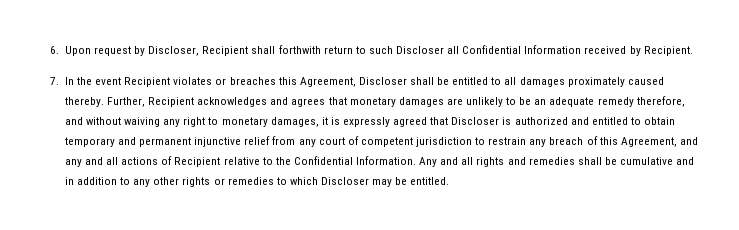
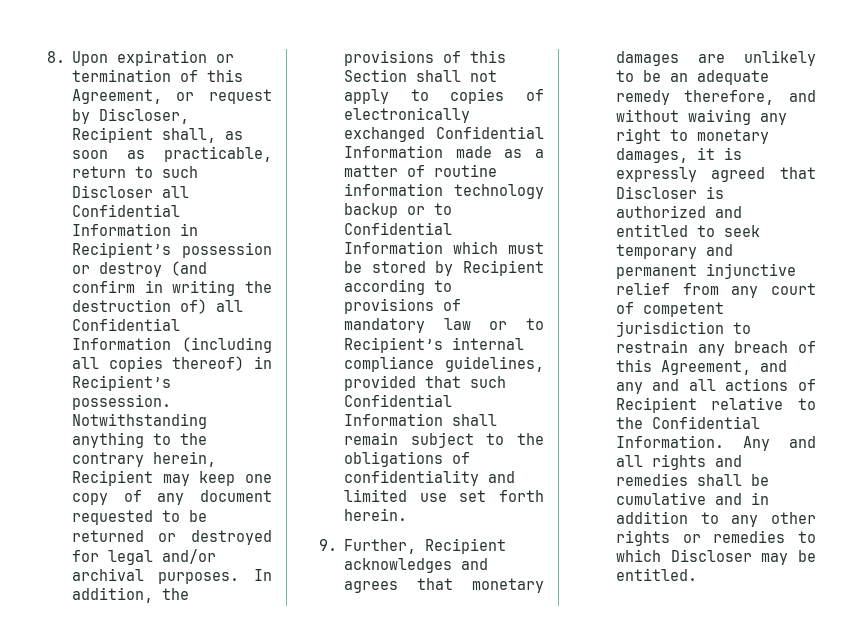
[50,45,321,56] 6. Upon request by Discloser, Recipient shall forthwith -> [46,50,234,66] [71,69,243,82] [71,89,272,104] [71,108,189,124] [71,127,243,143] [71,146,272,162] 8. Upon expiration or termination of this Agreement, or request by Discloser, Recipient shall, as soon as practicable,
[584,46,693,56] [50,77,664,87] [64,97,104,107] received by Recipient. // 7. In the event Recipient violates or breaches this Agreement, Discloser shall be entitled to all damages proximately caused thereby. -> [179,223,198,236] [71,242,272,258] [71,261,207,277] [71,280,272,296] [71,299,243,314] [71,318,180,331] [71,337,272,353] [71,356,272,372] [71,375,171,391] [71,394,171,410] [71,413,207,429] [71,432,207,448] [71,451,216,467] [71,470,272,486] [71,490,272,505] [71,510,207,525] [71,530,272,545] [71,549,216,565] [71,568,272,584] [71,587,189,603] [343,50,506,66] [343,69,497,82] [343,88,544,104] [343,107,470,123] [343,126,544,142] [343,145,544,158] [343,164,497,177] [343,183,544,199] [343,203,452,218] [343,222,452,235] [343,241,544,254] [343,260,544,276] [343,279,452,295] [343,298,461,314] [343,318,544,333] [343,337,524,353] [343,356,544,372] [343,375,506,391] [343,394,452,407] [343,413,497,426] [343,432,544,448] [343,451,470,467] [343,470,515,486] [343,489,544,502] [343,508,407,521] [318,539,337,551] in Recipient’s possession or destroy (and confirm in writing the destruction of) all Confidential Information (including all copies thereof) in Recipient’s possession. Notwithstanding anything to the contrary herein, Recipient may keep one copy of any document requested to be returned or destroyed for legal and/or archival purposes. In addition, the provisions of this Section shall not apply to copies of electronically exchanged Confidential Information made as a matter of routine information technology backup or to Confidential Information which must be stored by Recipient according to provisions of mandatory law or to Recipient’s internal compliance guidelines, provided that such Confidential Information shall remain subject to the obligations of confidentiality and limited use set forth herein. // 9.
[643,117,675,125] obtain -> [723,225,760,237] seek

